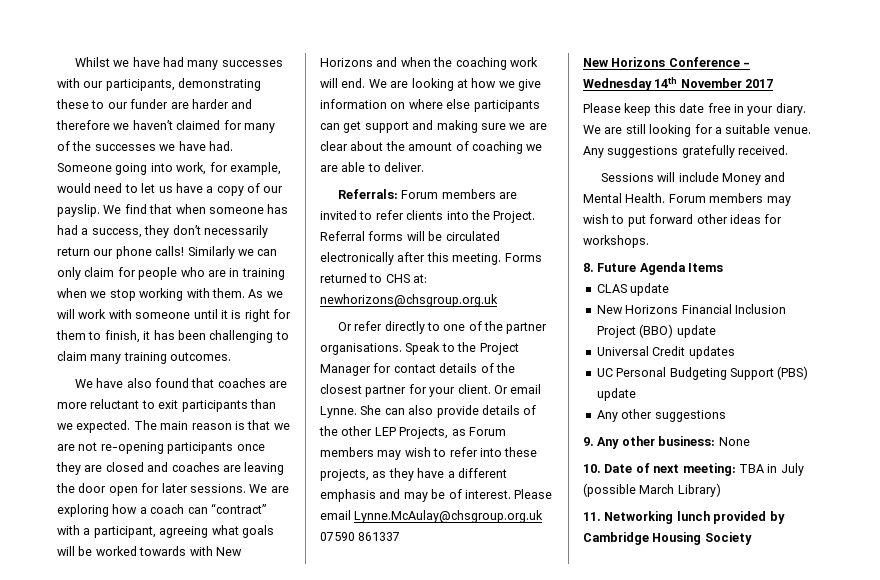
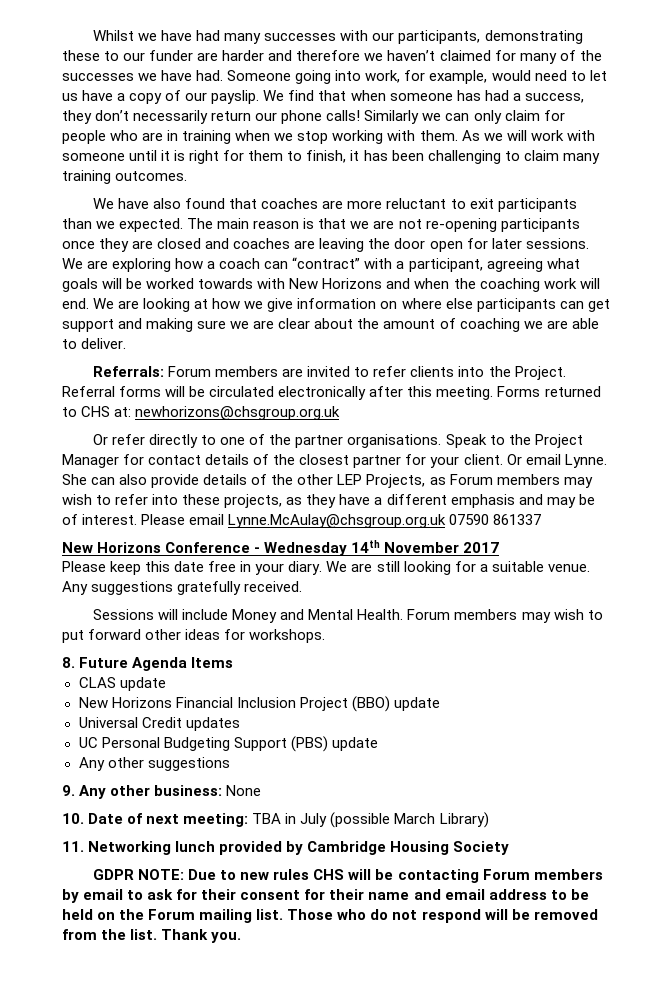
(752, 538) none -> [93,869,603,883] [62,889,589,903] [62,909,598,923] [62,929,242,943] // GDPR NOTE: Due to new rules CHS will be contacting Forum members by email to ask for their consent for their name and email address to be held on the Forum mailing list. Those who do not respond will be removed from the list. Thank you.

